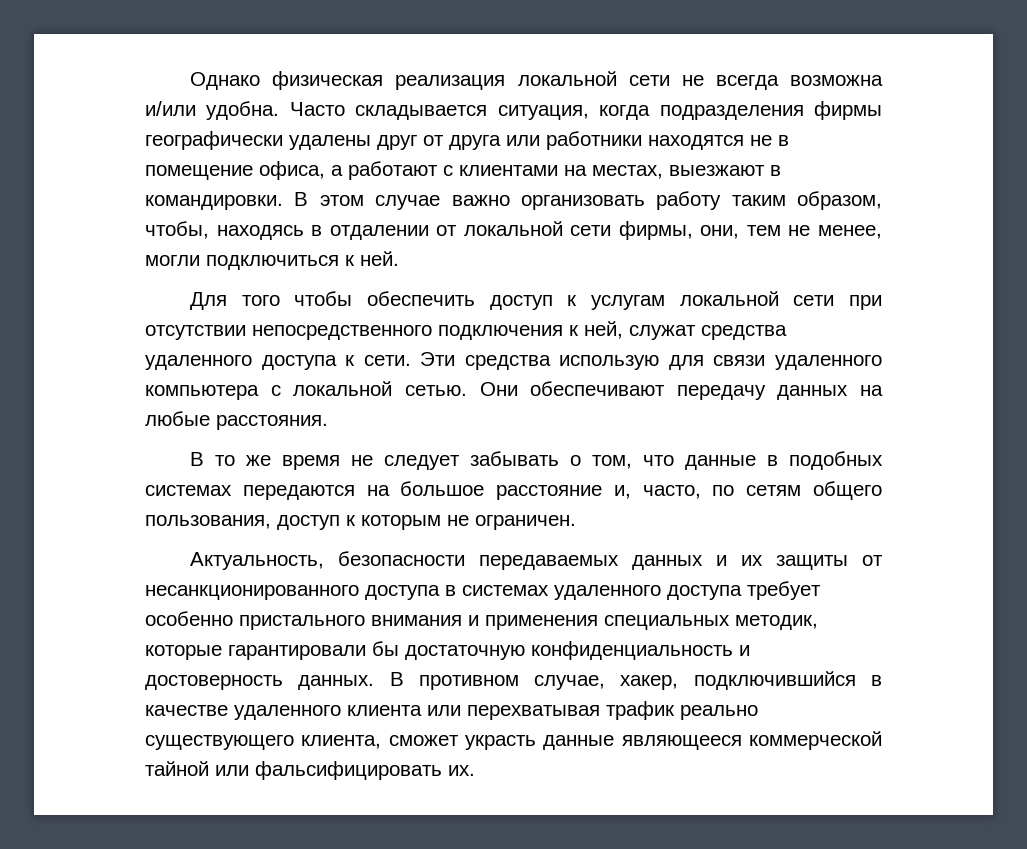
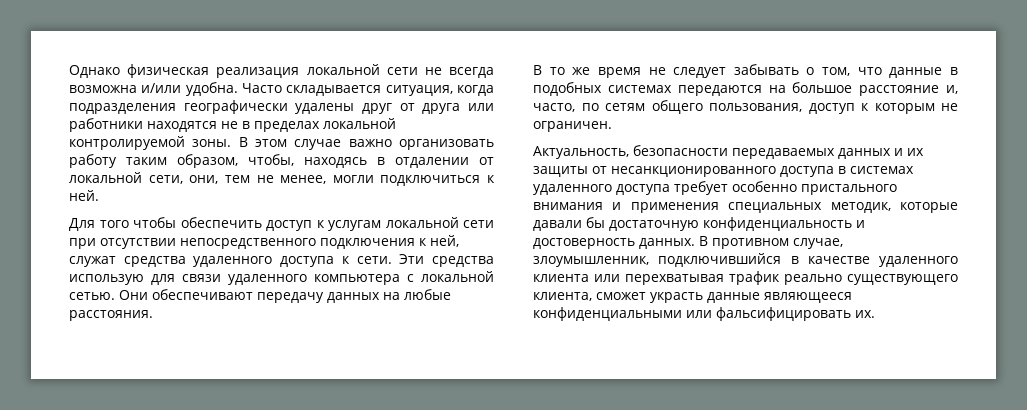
[814,101,882,120] фирмы -> (176, 108) none
[145,161,781,180] [145,195,283,210] помещение офиса, а работают с клиентами на местах, выезжают в командировки. -> [254,118,396,132] [69,136,232,150] пределах локальной контролируемой зоны.
[570,221,693,240] сети фирмы, -> [148,175,183,184] сети,
[228,645,366,660] гарантировали -> [533,220,582,231] давали
[620,675,679,690] хакер, -> [533,256,649,267] злоумышленник,
[749,731,882,750] [145,761,209,776] коммерческой тайной -> [533,307,682,321] конфиденциальными

